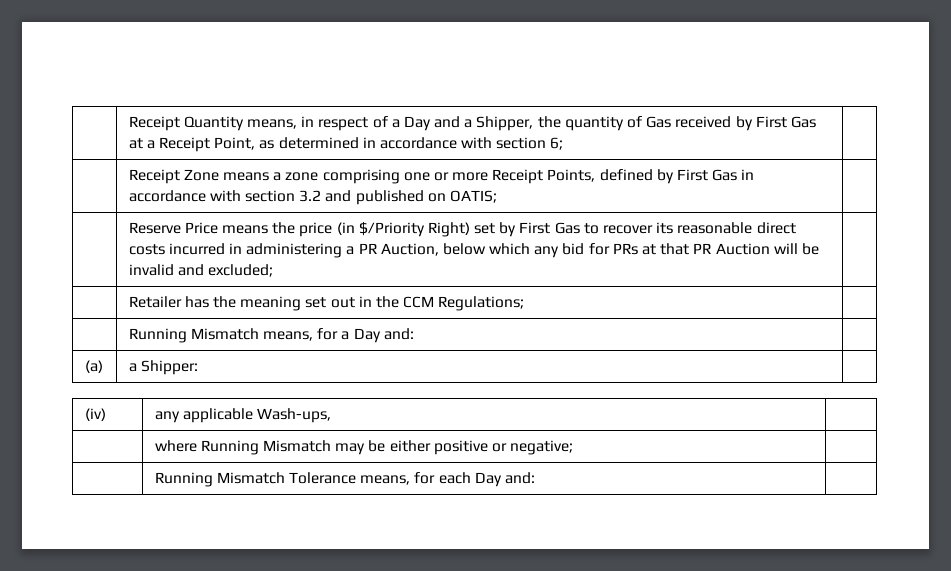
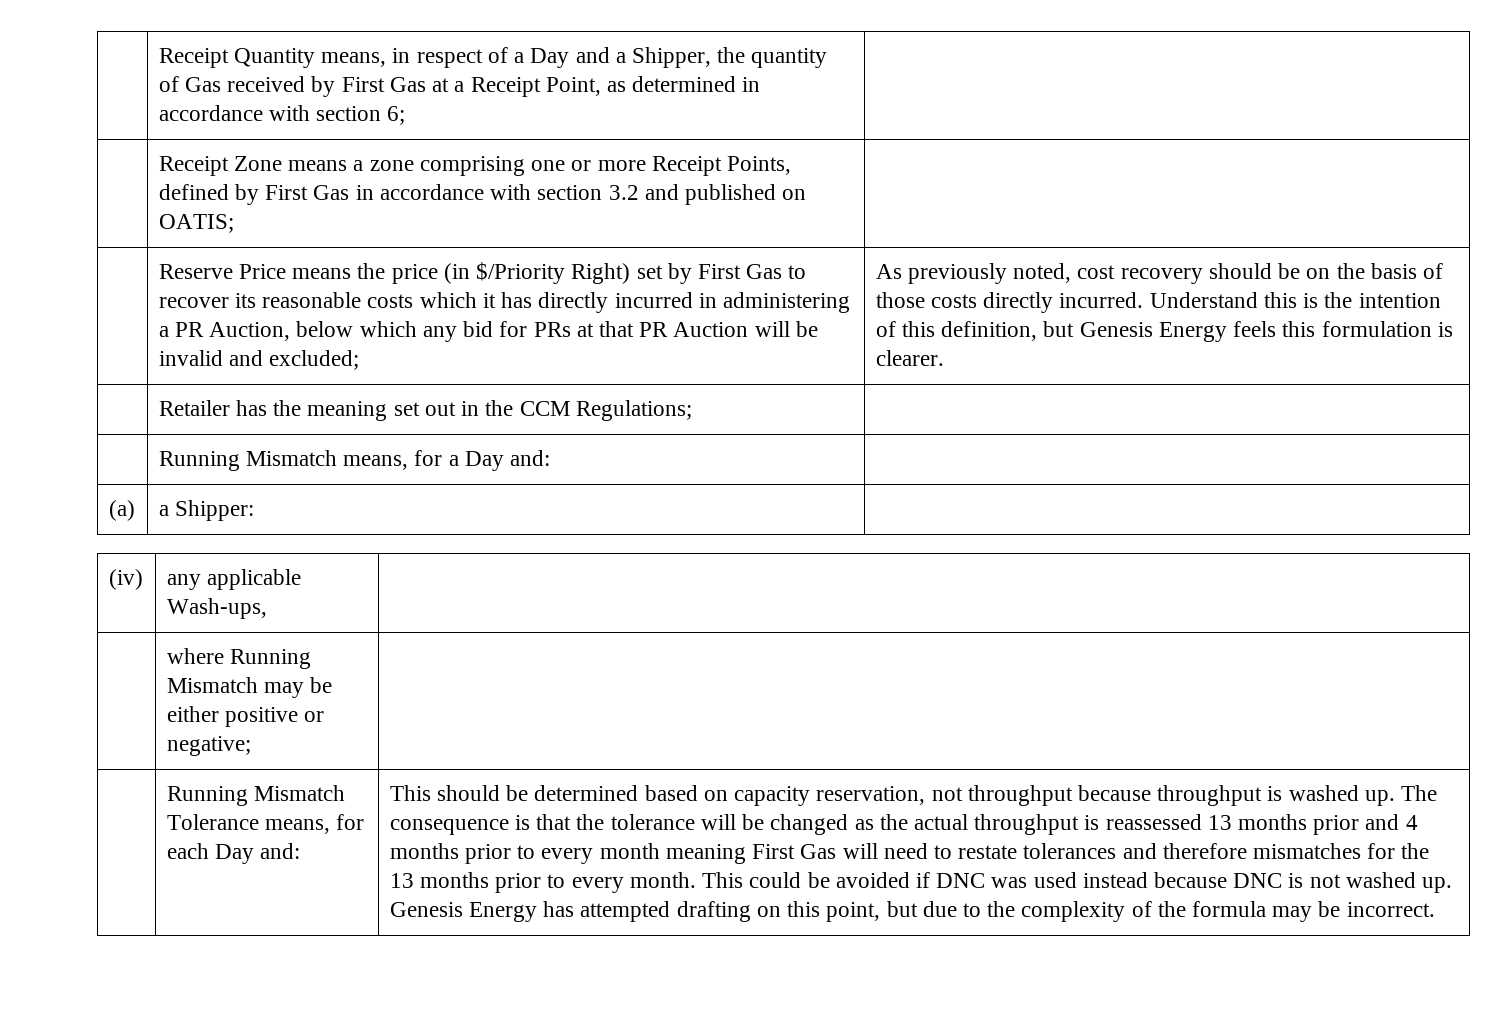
[756,222,796,234] [128,244,165,255] direct costs -> [367,292,609,313] costs which it has directly
(273, 270) none -> [875,263,1443,284] [875,292,1441,313] [875,321,1453,342] [875,350,944,366] As previously noted, cost recovery should be on the basis of those costs directly incurred. Understand this is the intention of this definition, but Genesis Energy feels this formulation is clearer.
(535, 478) none -> [389,785,1437,806] [389,814,1418,835] [389,843,1430,864] [389,872,1453,893] [389,901,1435,922] This should be determined based on capacity reservation, not throughput because throughput is washed up. The consequence is that the tolerance will be changed as the actual throughput is reassessed 13 months prior and 4 months prior to every month meaning First Gas will need to restate tolerances and therefore mismatches for the 13 months prior to every month. This could be avoided if DNC was used instead because DNC is not washed up. Genesis Energy has attempted drafting on this point, but due to the complexity of the formula may be incorrect.

